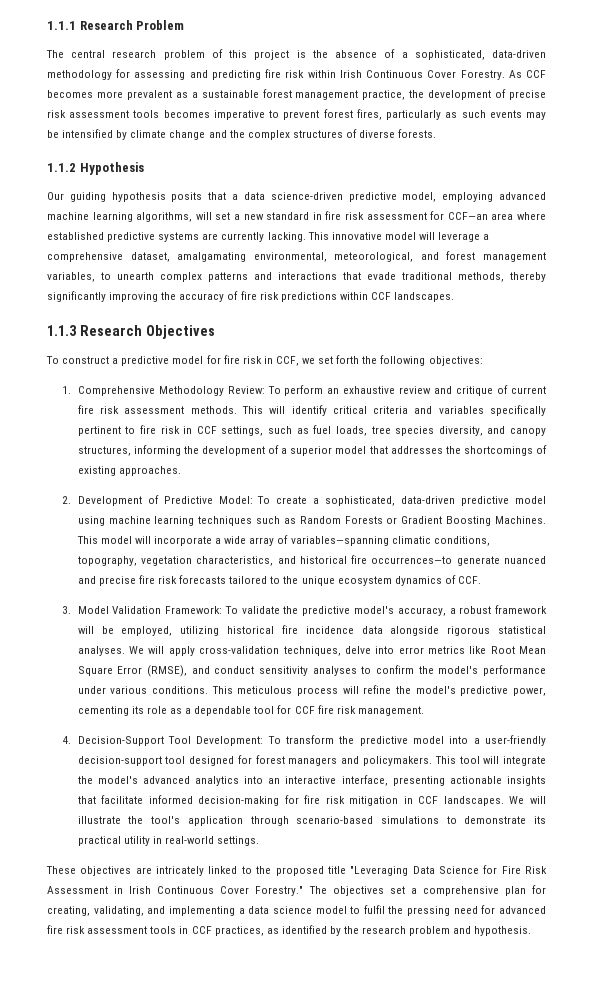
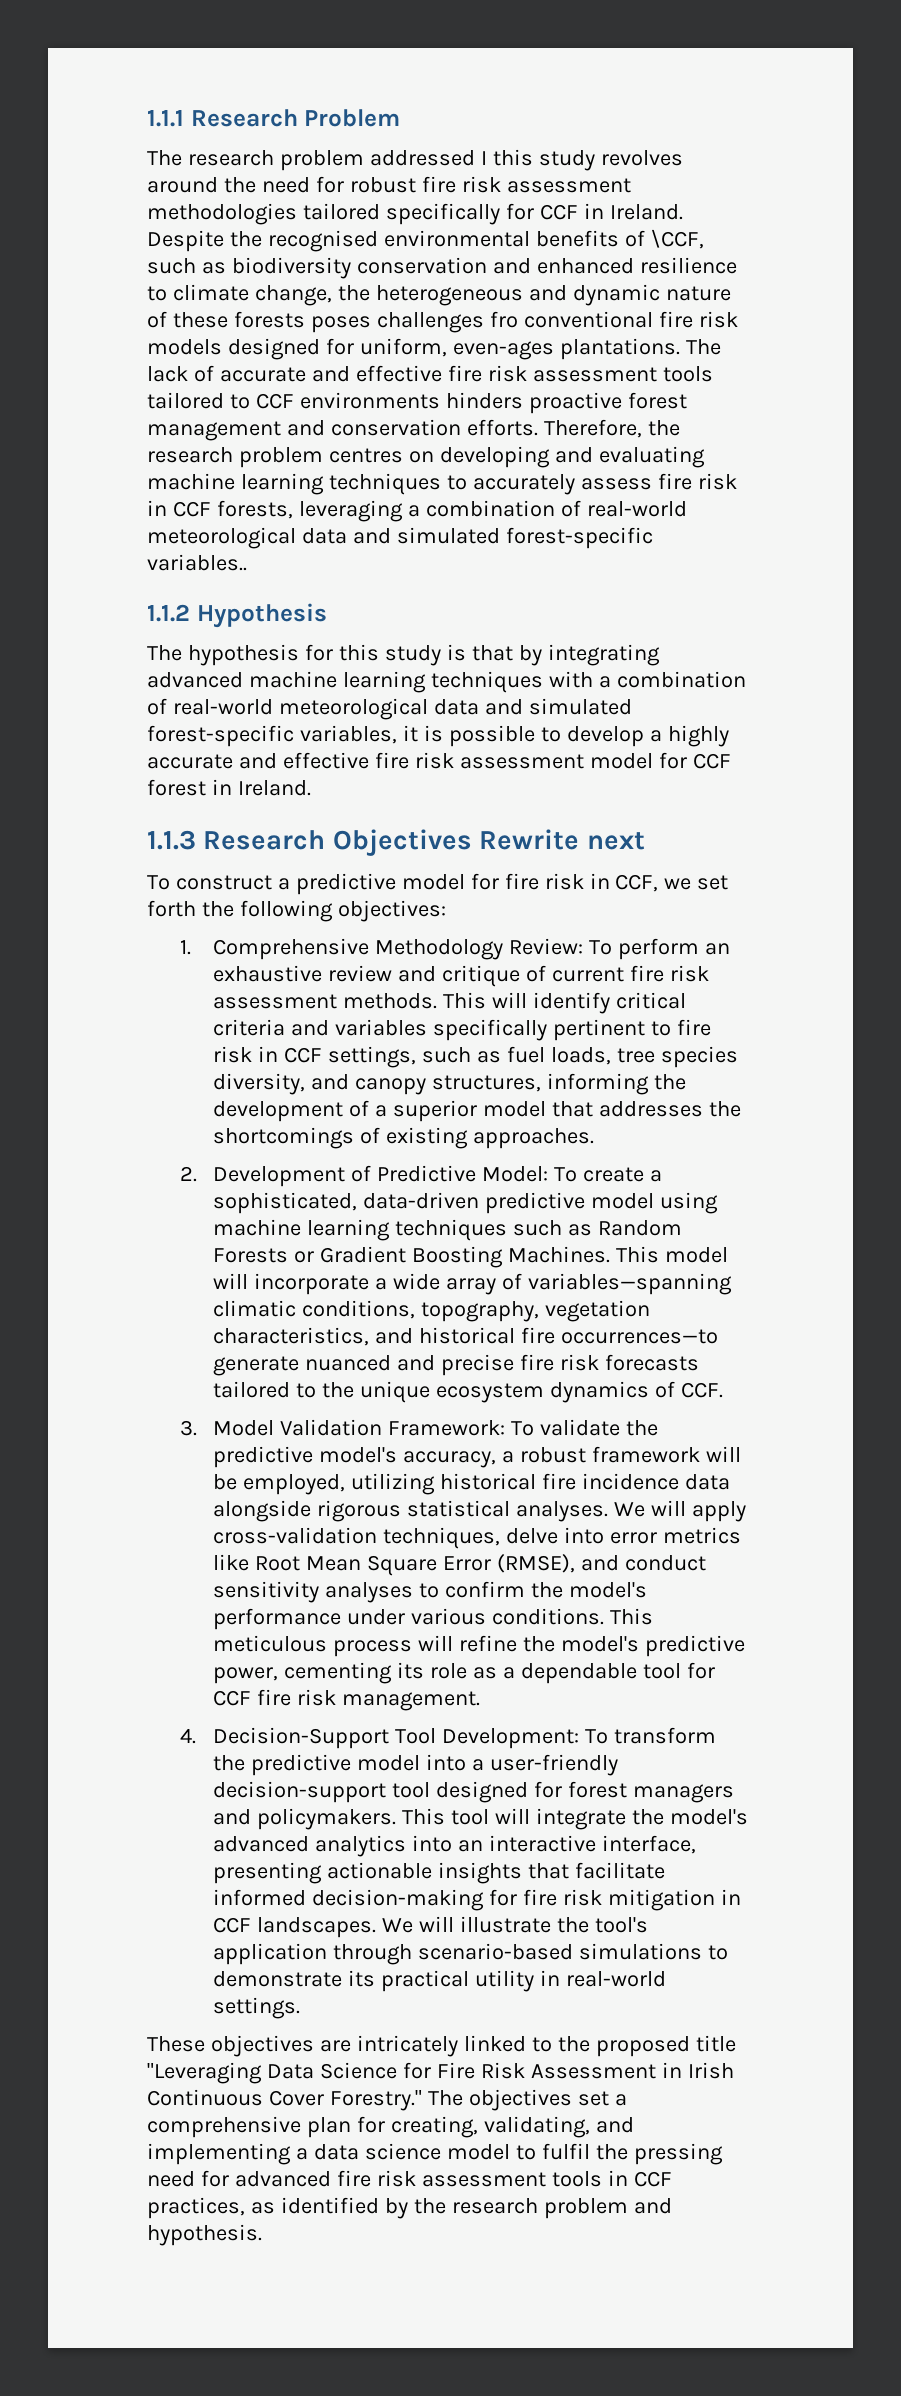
[71,49,546,60] [47,69,546,80] [47,89,546,100] [47,109,546,120] [47,129,437,140] [47,162,144,175] [47,192,546,202] [47,211,547,222] [47,232,490,242] [47,251,546,262] [47,272,546,282] [47,291,455,302] central research problem of this project is the absence of a sophisticated, data-driven methodology for assessing and predicting fire risk within Irish Continuous Cover Forestry. As CCF becomes more prevalent as a sustainable forest management practice, the development of precise risk assessment tools becomes imperative to prevent forest fires, particularly as such events may be intensified by climate change and the complex structures of diverse forests. // 1.1.2 Hypothesis // Our guiding hypothesis posits that a data science-driven predictive model, employing advanced machine learning algorithms, will set a new standard in fire risk assessment for CCF—an area where established predictive systems are currently lacking. This innovative model will leverage a comprehensive dataset, amalgamating environmental, meteorological, and forest management variables, to unearth complex patterns and interactions that evade traditional methods, thereby significantly improving the accuracy of fire risk predictions within CCF landscapes. -> [187,149,683,171] [147,176,631,193] [147,203,683,225] [147,229,704,252] [147,257,737,279] [147,284,731,306] [147,311,738,333] [147,338,721,360] [147,365,713,382] [147,392,687,414] [147,419,680,441] [147,446,705,468] [147,473,737,495] [147,500,687,522] [147,527,653,549] [147,554,247,571] [147,603,327,628] [147,644,660,666] [147,671,746,693] [147,698,632,720] [147,725,729,747] [147,752,731,769] [147,779,311,796] research problem addressed I this study revolves around the need for robust fire risk assessment methodologies tailored specifically for CCF in Ireland. Despite the recognised environmental benefits of \CCF, such as biodiversity conservation and enhanced resilience to climate change, the heterogeneous and dynamic nature of these forests poses challenges fro conventional fire risk models designed for uniform, even-ages plantations. The lack of accurate and effective fire risk assessment tools tailored to CCF environments hinders proactive forest management and conservation efforts. Therefore, the research problem centres on developing and evaluating machine learning techniques to accurately assess fire risk in CCF forests, leveraging a combination of real-world meteorological data and simulated forest-specific variables.. // 1.1.2 Hypothesis // The hypothesis for this study is that by integrating advanced machine learning techniques with a combination of real-world meteorological data and simulated forest-specific variables, it is possible to develop a highly accurate and effective fire risk assessment model for CCF forest in Ireland.
(215, 332) none -> [479,829,645,850] Rewrite next

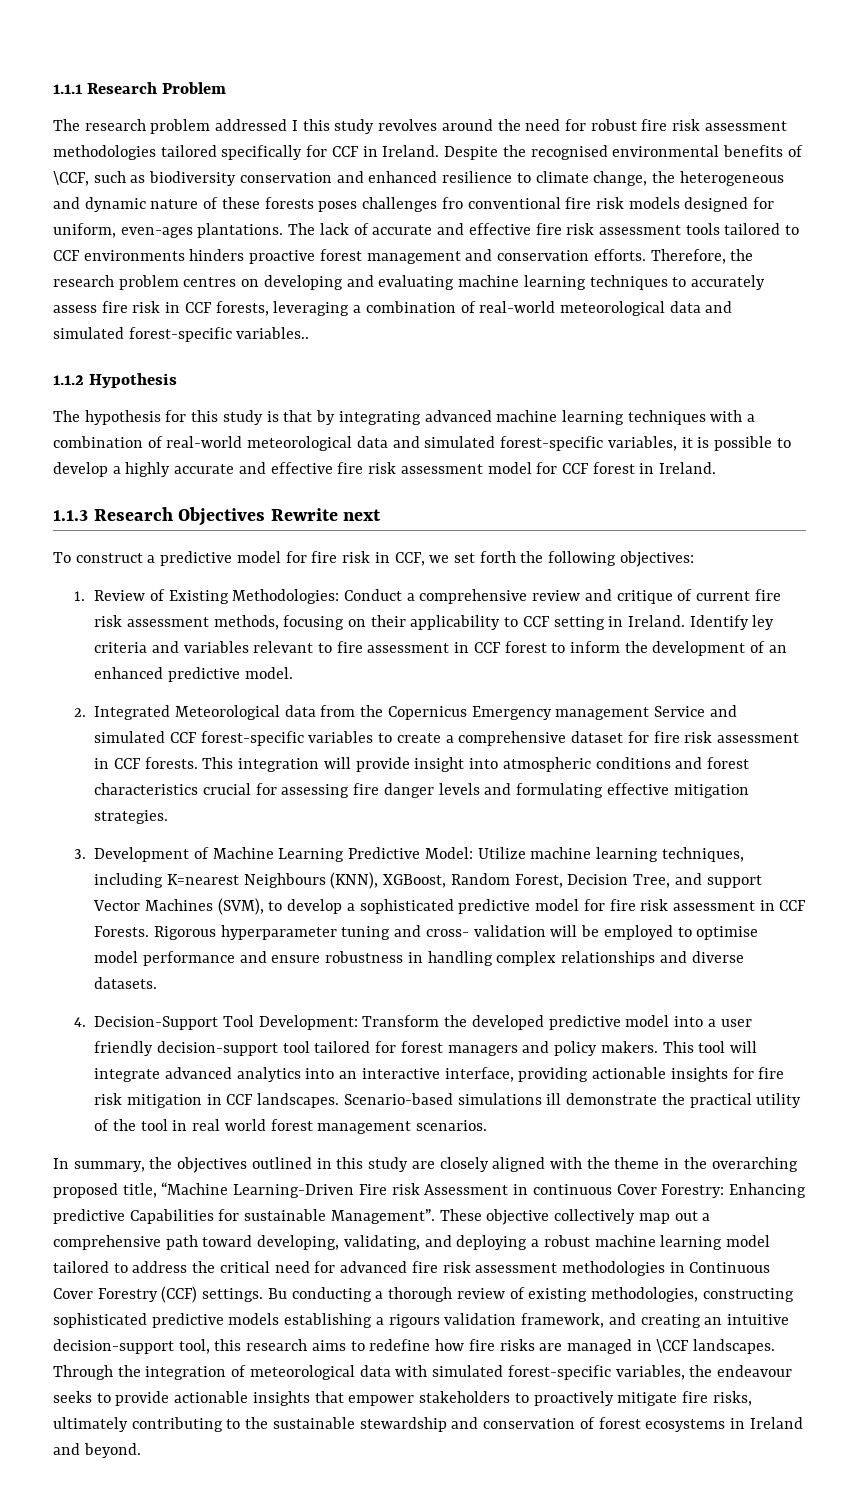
[213,938,730,960] [213,965,323,982] Comprehensive Methodology Review: To perform an exhaustive -> [94,589,528,604] Review of Existing Methodologies: Conduct a comprehensive
[343,992,686,1014] methods. This will identify critical -> [213,615,775,630] methods, focusing on their applicability to CCF setting in Ireland. Identify ley
[432,1019,645,1041] specifically pertinent -> [253,641,314,653] relevant
[213,1046,738,1068] [213,1073,686,1095] [213,1100,741,1122] [213,1127,594,1149] [180,1165,662,1187] [213,1192,718,1214] [213,1219,682,1241] [213,1246,728,1268] [213,1273,732,1295] [213,1300,650,1322] [213,1327,718,1346] [213,1354,699,1376] [213,1381,723,1403] [180,1419,658,1436] [213,1446,741,1468] [213,1473,730,1495] [213,1500,746,1522] [213,1527,741,1549] [213,1554,706,1576] [213,1581,647,1603] [213,1608,653,1630] [213,1635,745,1657] [213,1662,715,1684] [213,1689,480,1711] risk in CCF settings, such as fuel loads, tree species diversity, and canopy structures, informing the development of a superior model that addresses the shortcomings of existing approaches. // 2. Development of Predictive Model: To create a sophisticated, data-driven predictive model using machine learning techniques such as Random Forests or Gradient Boosting Machines. This model will incorporate a wide array of variables—spanning climatic conditions, topography, vegetation characteristics, and historical fire occurrences—to generate nuanced and precise fire risk forecasts tailored to the unique ecosystem dynamics of CCF. // 3. Model Validation Framework: To validate the predictive model's accuracy, a robust framework will be employed, utilizing historical fire incidence data alongside rigorous statistical analyses. We will apply cross-validation techniques, delve into error metrics like Root Mean Square Error (RMSE), and conduct sensitivity analyses to confirm the model's performance under various conditions. This meticulous process will refine the model's predictive power, cementing its role as a dependable tool for CCF fire risk management. -> [367,641,787,656] [94,667,293,682] [73,705,737,720] [94,731,799,746] [94,757,749,772] [94,783,749,798] [94,810,169,824] [73,847,744,862] [94,872,762,889] [93,898,807,915] [94,925,759,940] [94,951,744,966] [94,977,158,989] assessment in CCF forest to inform the development of an enhanced predictive model. // 2. Integrated Meteorological data from the Copernicus Emergency management Service and simulated CCF forest-specific variables to create a comprehensive dataset for fire risk assessment in CCF forests. This integration will provide insight into atmospheric conditions and forest characteristics crucial for assessing fire danger levels and formulating effective mitigation strategies. // 3. Development of Machine Learning Predictive Model: Utilize machine learning techniques, including K=nearest Neighbours (KNN), XGBoost, Random Forest, Decision Tree, and support Vector Machines (SVM), to develop a sophisticated predictive model for fire risk assessment in CCF Forests. Rigorous hyperparameter tuning and cross- validation will be employed to optimise model performance and ensure robustness in handling complex relationships and diverse datasets.
[584,1727,716,1744] [213,1755,246,1771] To transform the -> [362,1015,544,1030] Transform the developed
[489,1754,618,1776] user-friendly -> [720,1019,752,1027] [94,1041,154,1056] user friendly
[436,1781,529,1803] designed -> [314,1041,371,1053] tailored
[257,1808,397,1830] policymakers. -> [554,1041,658,1056] policy makers.
[631,1809,748,1825] the model's -> (161, 1075) none
[213,1862,665,1884] [213,1889,485,1911] presenting actionable insights that facilitate informed decision-making -> [518,1067,728,1082] providing actionable insights
[382,1916,648,1933] [213,1943,728,1965] [213,1970,666,1992] [213,1997,301,2019] [147,2035,736,2057] [147,2062,734,2084] [147,2089,627,2111] [147,2116,634,2138] [147,2143,723,2165] We will illustrate the tool's application through scenario-based simulations to demonstrate its practical utility in real-world settings. // These objectives are intricately linked to the proposed title "Leveraging Data Science for Fire Risk Assessment in Irish Continuous Cover Forestry." The objectives set a comprehensive plan for creating, validating, and implementing a data science model to fulfil the pressing -> [343,1093,802,1108] [94,1119,488,1134] [53,1157,798,1173] [53,1182,806,1198] [53,1209,711,1225] [53,1235,770,1250] [53,1261,270,1273] Scenario-based simulations ill demonstrate the practical utility of the tool in real world forest management scenarios. // In summary, the objectives outlined in this study are closely aligned with the theme in the overarching proposed title, “Machine Learning-Driven Fire risk Assessment in continuous Cover Forestry: Enhancing predictive Capabilities for sustainable Management”. These objective collectively map out a comprehensive path toward developing, validating, and deploying a robust machine learning model tailored to address the critical
[551,2170,672,2187] [147,2197,672,2219] [147,2224,262,2246] tools in CCF practices, as identified by the research problem and hypothesis. -> [561,1261,771,1276] [53,1286,794,1303] [53,1313,789,1328] [53,1339,776,1354] [53,1365,792,1380] [53,1391,752,1406] [53,1417,803,1432] [53,1443,141,1458] methodologies in Continuous Cover Forestry (CCF) settings. Bu conducting a thorough review of existing methodologies, constructing sophisticated predictive models establishing a rigours validation framework, and creating an intuitive decision-support tool, this research aims to redefine how fire risks are managed in \CCF landscapes. Through the integration of meteorological data with simulated forest-specific variables, the endeavour seeks to provide actionable insights that empower stakeholders to proactively mitigate fire risks, ultimately contributing to the sustainable stewardship and conservation of forest ecosystems in Ireland and beyond.

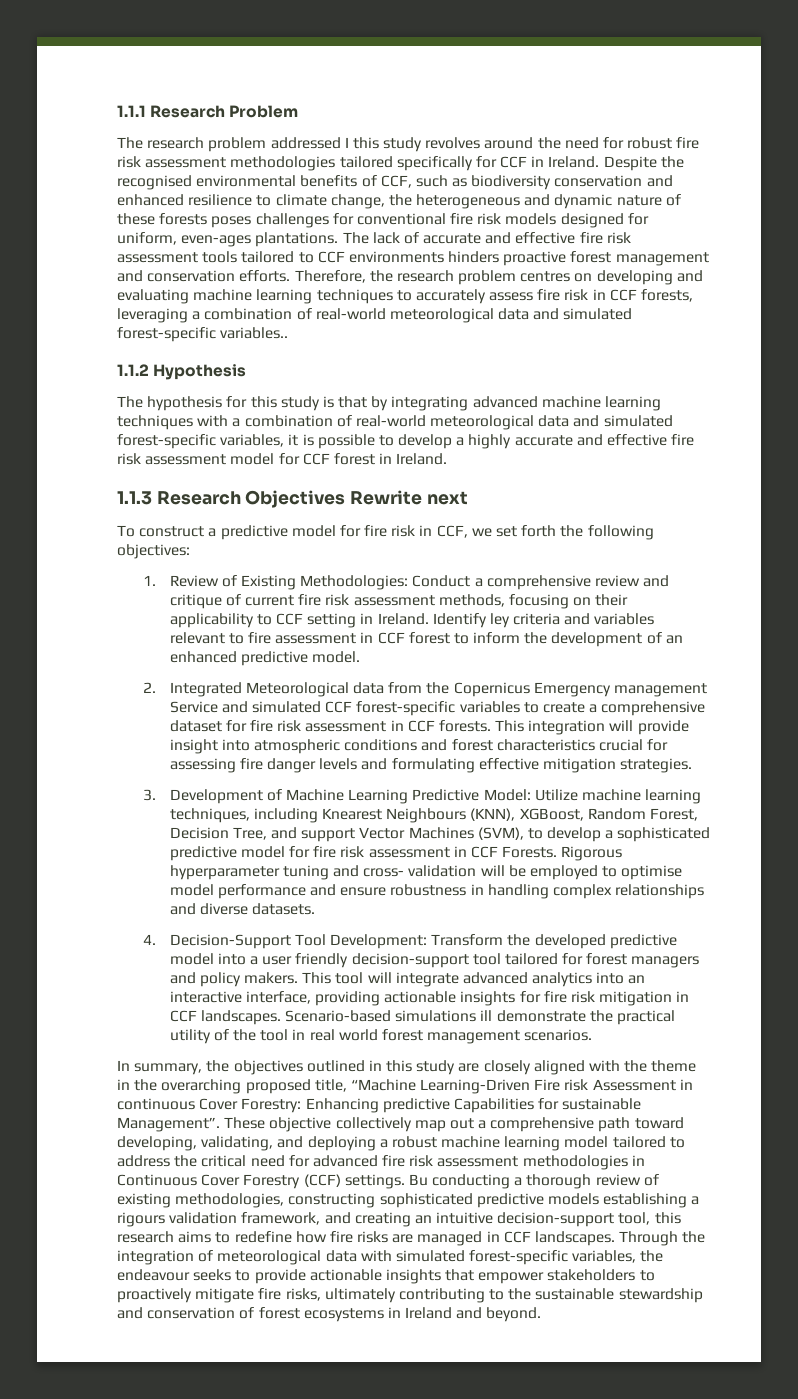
[53,171,89,186] \CCF, -> [380,175,412,188] CCF,
[441,197,463,209] fro -> [332,213,354,225] for
[167,874,240,885] K=nearest -> [322,808,383,820] Knearest
[656,1339,690,1353] \CCF -> [503,1231,531,1243] CCF

